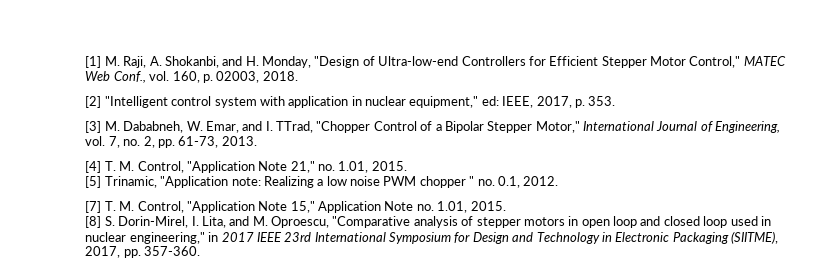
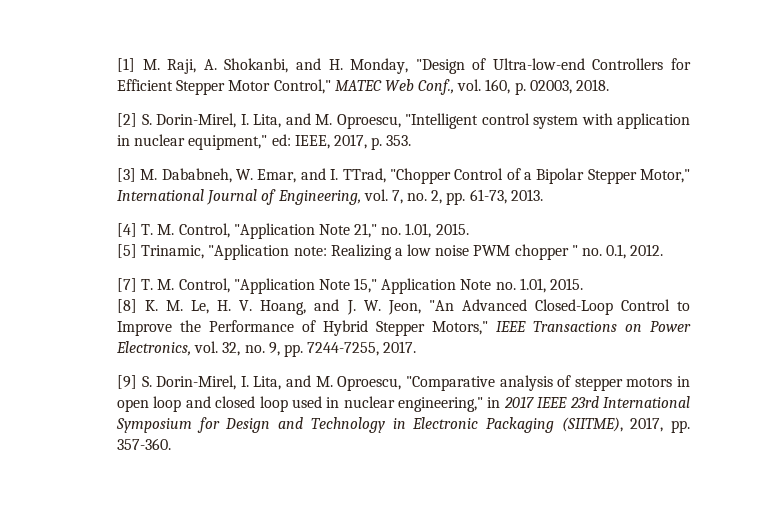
(102, 102) none -> [141,113,401,129] S. Dorin-Mirel, I. Lita, and M. Oproescu,
(102, 222) none -> [145,299,690,315] [117,320,691,336] [116,341,417,357] [117,375,138,389] K. M. Le, H. V. Hoang, and J. W. Jeon, "An Advanced Closed-Loop Control to Improve the Performance of Hybrid Stepper Motors," IEEE Transactions on Power Electronics, vol. 32, no. 9, pp. 7244-7255, 2017. // [9]

